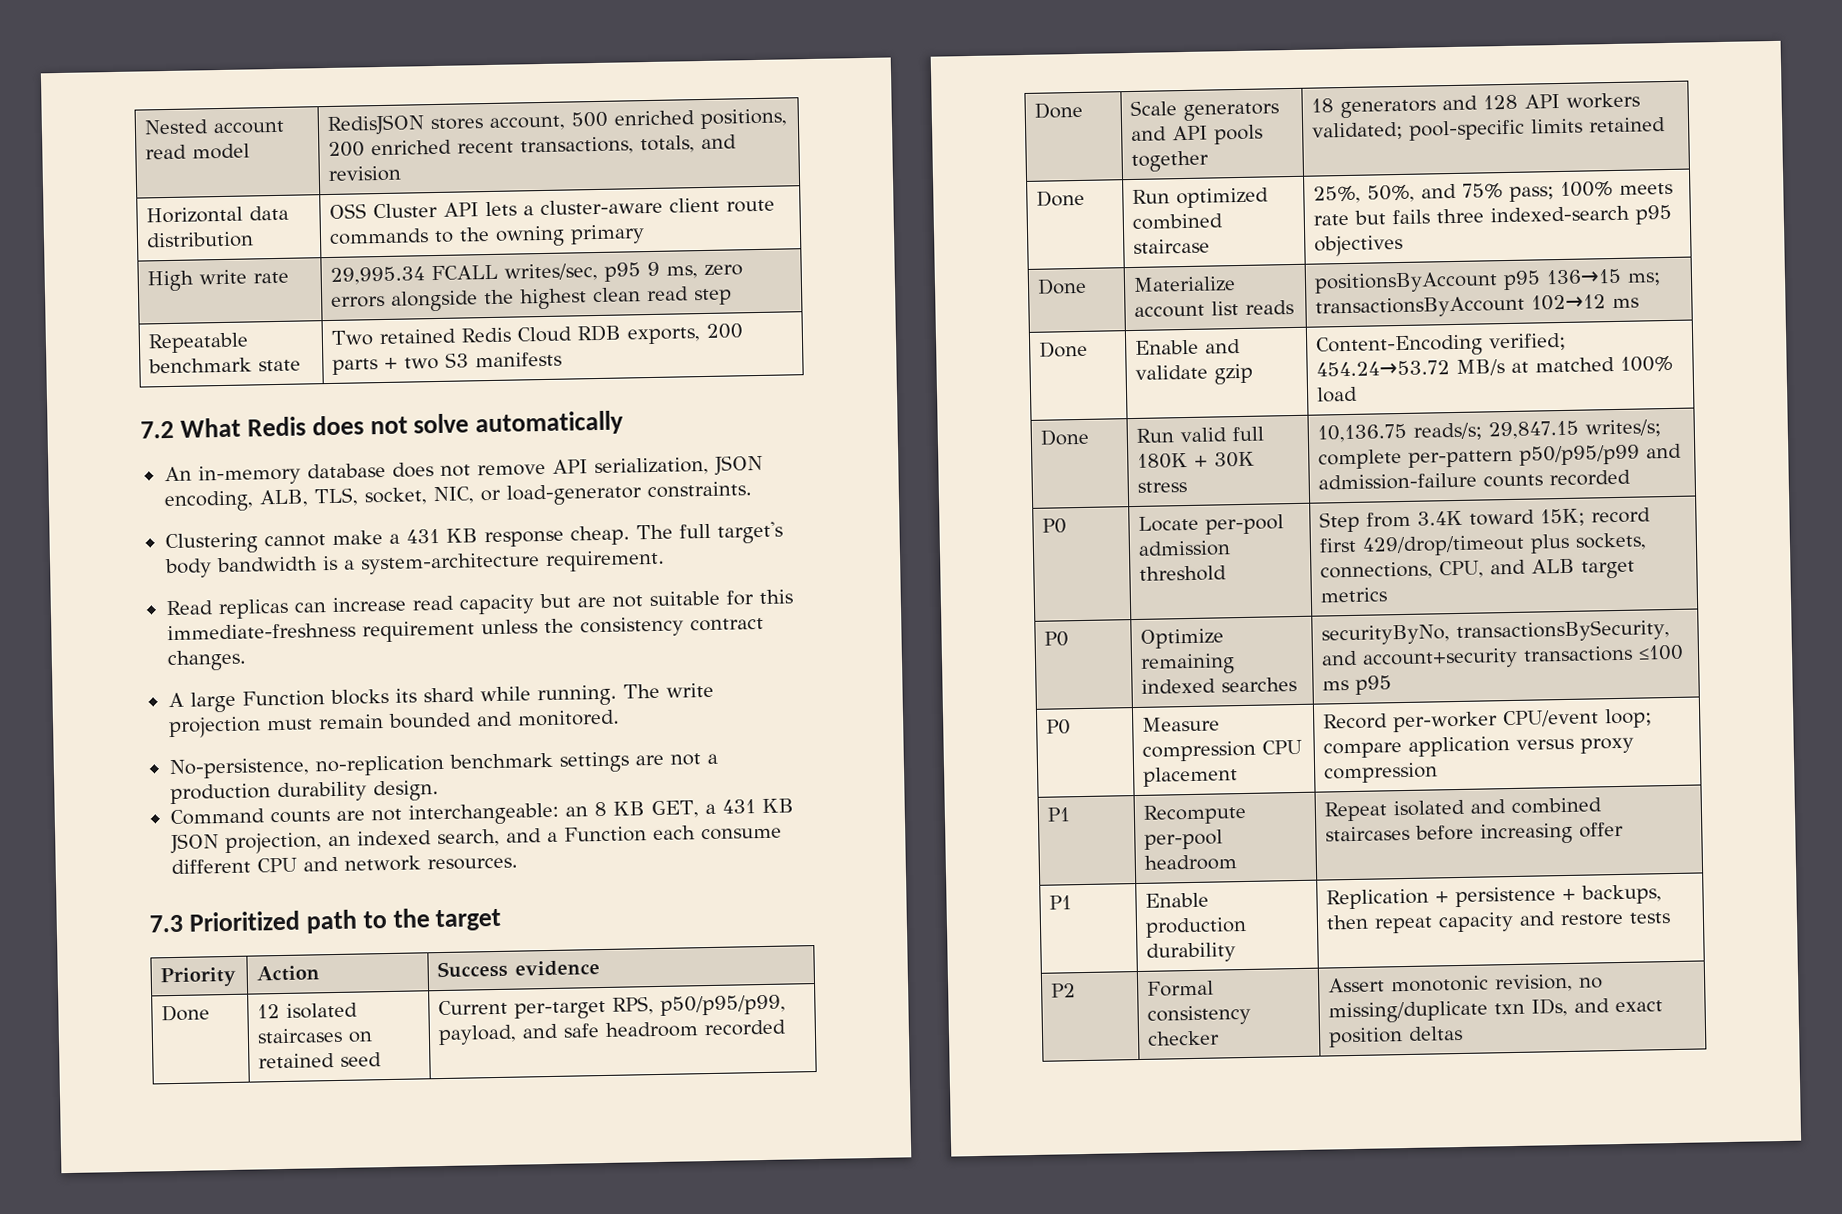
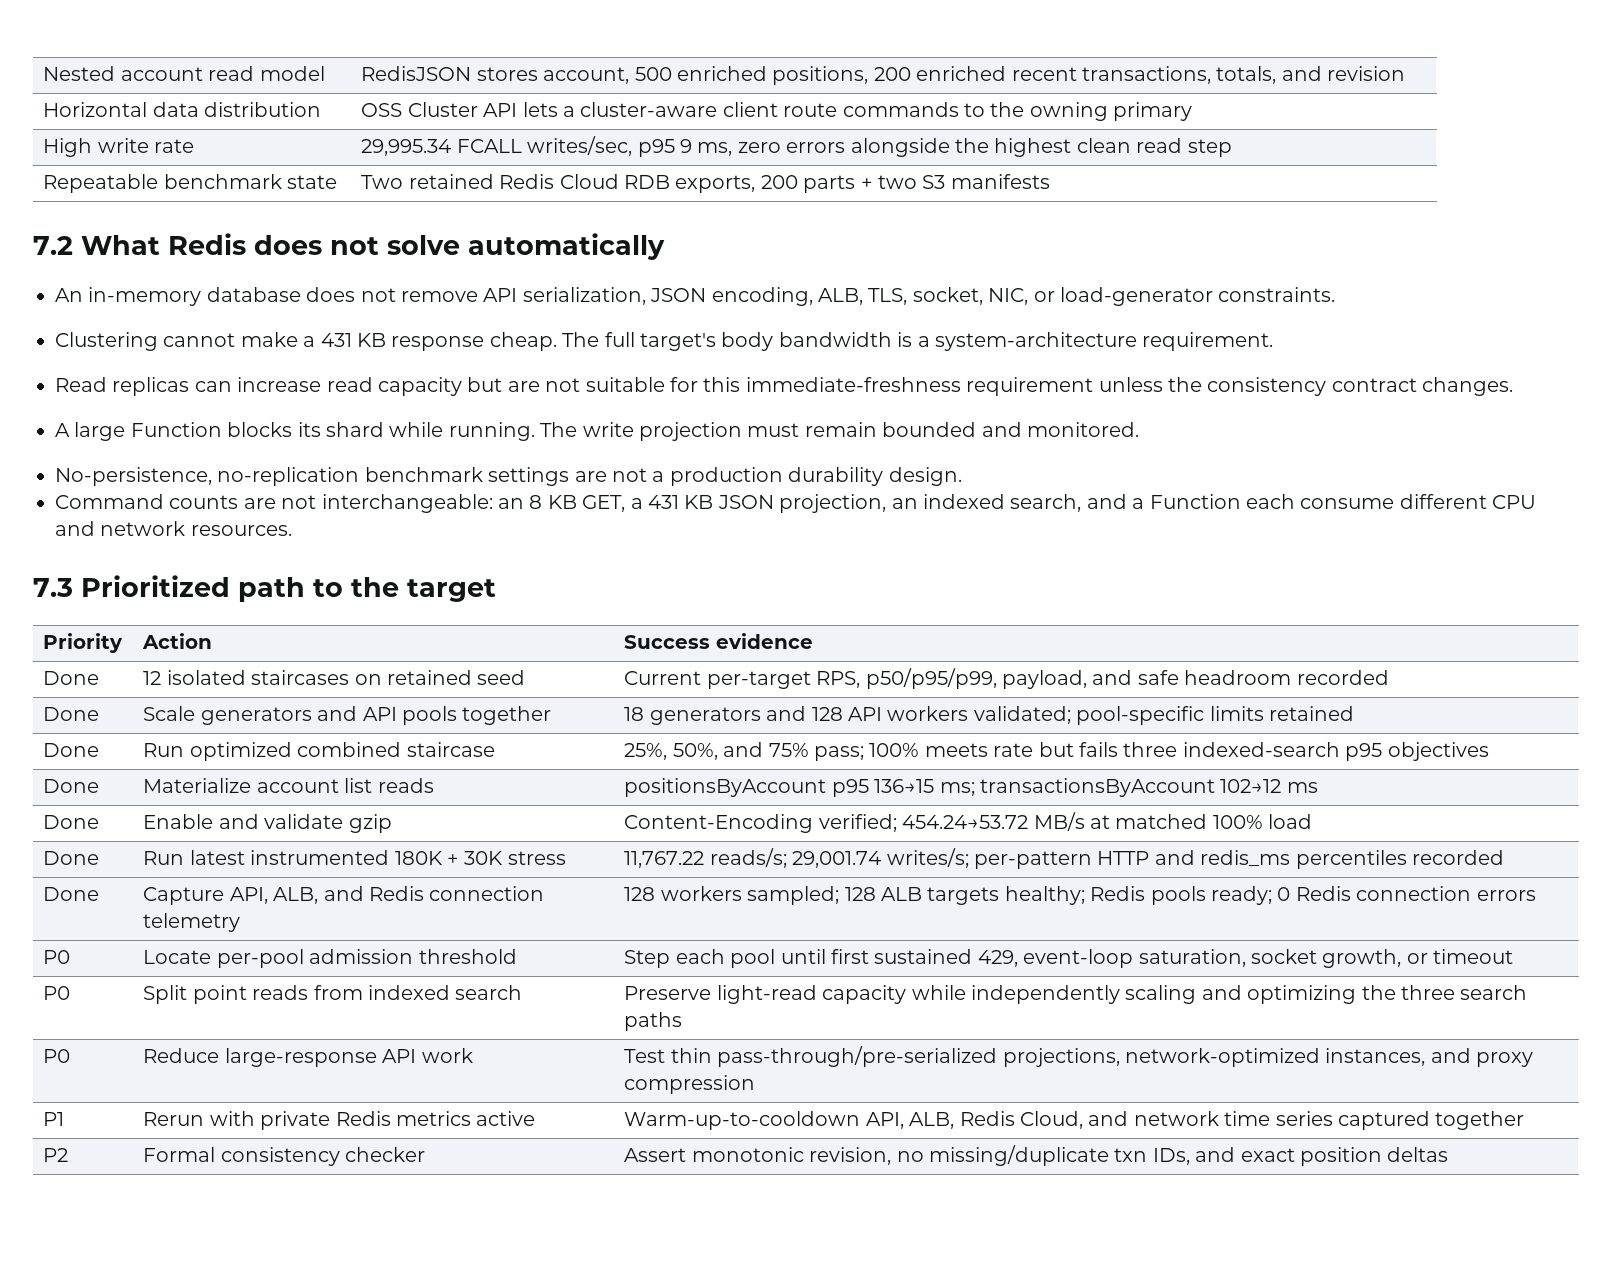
[1180,426,1265,443] valid full -> [189,850,390,865] latest instrumented
[1317,419,1662,443] [1318,443,1683,470] [1318,469,1632,491] 10,136.75 reads/s; 29,847.15 writes/s; complete per-pattern p50/p95/p99 and admission-failure counts recorded -> [624,848,1504,869] [43,887,100,901] [143,886,545,905] [143,913,241,932] [624,886,1536,905] 11,767.22 reads/s; 29,001.74 writes/s; per-pattern HTTP and redis_ms percentiles recorded // Done | Capture API, ALB, and Redis connection telemetry | 128 workers sampled; 128 ALB targets healthy; Redis pools ready; 0 Redis connection errors
[1366,507,1652,528] [1319,532,1648,557] [1320,558,1636,581] [1320,587,1388,603] [1044,631,1070,647] [1140,628,1225,649] [1140,653,1236,675] [1141,676,1298,694] [1321,619,1671,646] [1321,644,1685,670] [1322,675,1393,695] [1046,719,1072,735] [1142,716,1221,732] [1142,739,1303,762] [1143,766,1239,787] [1323,708,1653,733] [1323,736,1635,759] [1324,762,1439,784] [1047,807,1072,822] [1143,803,1248,825] [1144,829,1224,850] [1144,854,1238,871] [1324,797,1603,822] [1325,821,1625,845] [1049,895,1073,910] [1145,892,1210,908] [1145,916,1248,938] [1146,942,1237,963] [1326,884,1663,910] [1326,911,1672,934] from 3.4K toward 15K; record first 429/drop/timeout plus sockets, connections, CPU, and ALB target metrics // P0 | Optimize remaining indexed searches | securityByNo, transactionsBySecurity, and account+security transactions ≤100 ms p95 // P0 | Measure compression CPU placement | Record per-worker CPU/event loop; compare application versus proxy compression // P1 | Recompute per-pool headroom | Repeat isolated and combined staircases before increasing offer // P1 | Enable production durability | Replication + persistence + backups, then repeat capacity and restore tests -> [675,949,1514,968] [43,986,71,1000] [143,985,523,1004] [624,985,1528,1004] [624,1012,683,1031] [43,1049,71,1063] [143,1048,473,1067] [624,1046,1534,1067] [624,1075,756,1094] [43,1112,65,1126] [143,1111,536,1130] [624,1111,1525,1130] each pool until first sustained 429, event-loop saturation, socket growth, or timeout // P0 | Split point reads from indexed search | Preserve light-read capacity while independently scaling and optimizing the three search paths // P0 | Reduce large-response API work | Test thin pass-through/pre-serialized projections, network-optimized instances, and proxy compression // P1 | Rerun with private Redis metrics active | Warm-up-to-cooldown API, ALB, Redis Cloud, and network time series captured together

